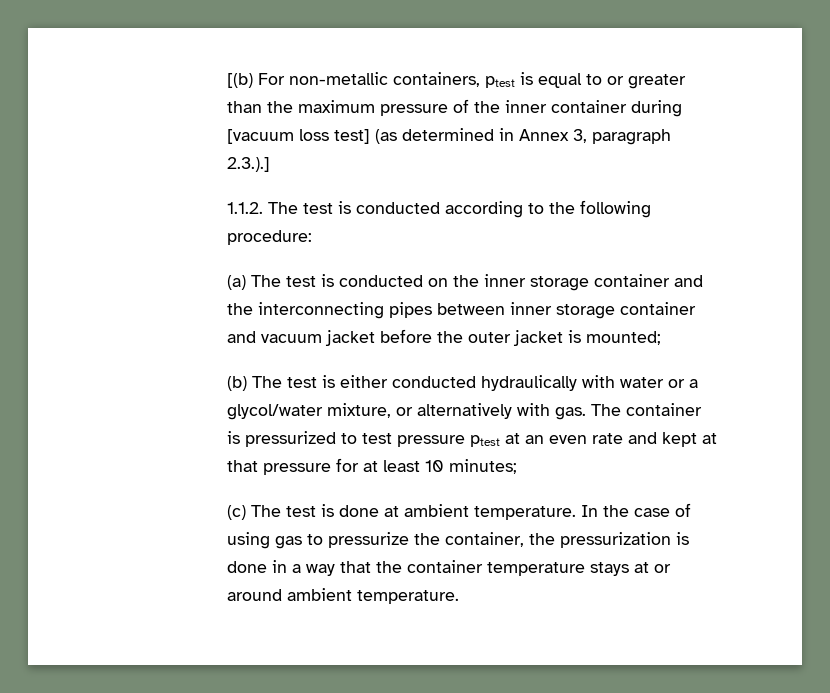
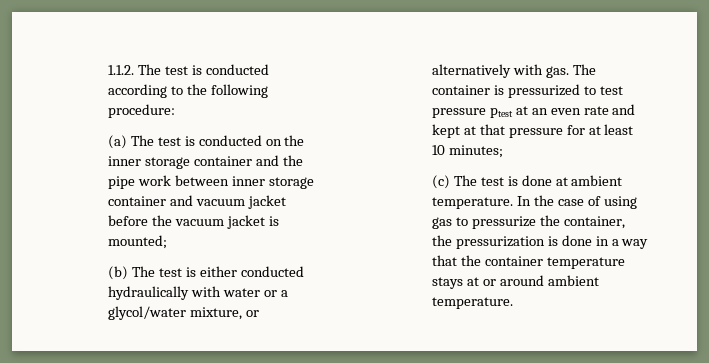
[226,72,686,89] [226,99,682,117] [226,128,671,145] [226,157,270,172] [(b) For non-metallic containers, ptest is equal to or greater than the maximum pressure of the inner container during [vacuum loss test] (as determined in Annex 3, paragraph 2.3.).] // -> (107, 70) none
[257,302,432,319] interconnecting pipes -> [107,175,171,189] pipe work
[467,332,511,343] outer -> [174,219,224,226] vacuum

